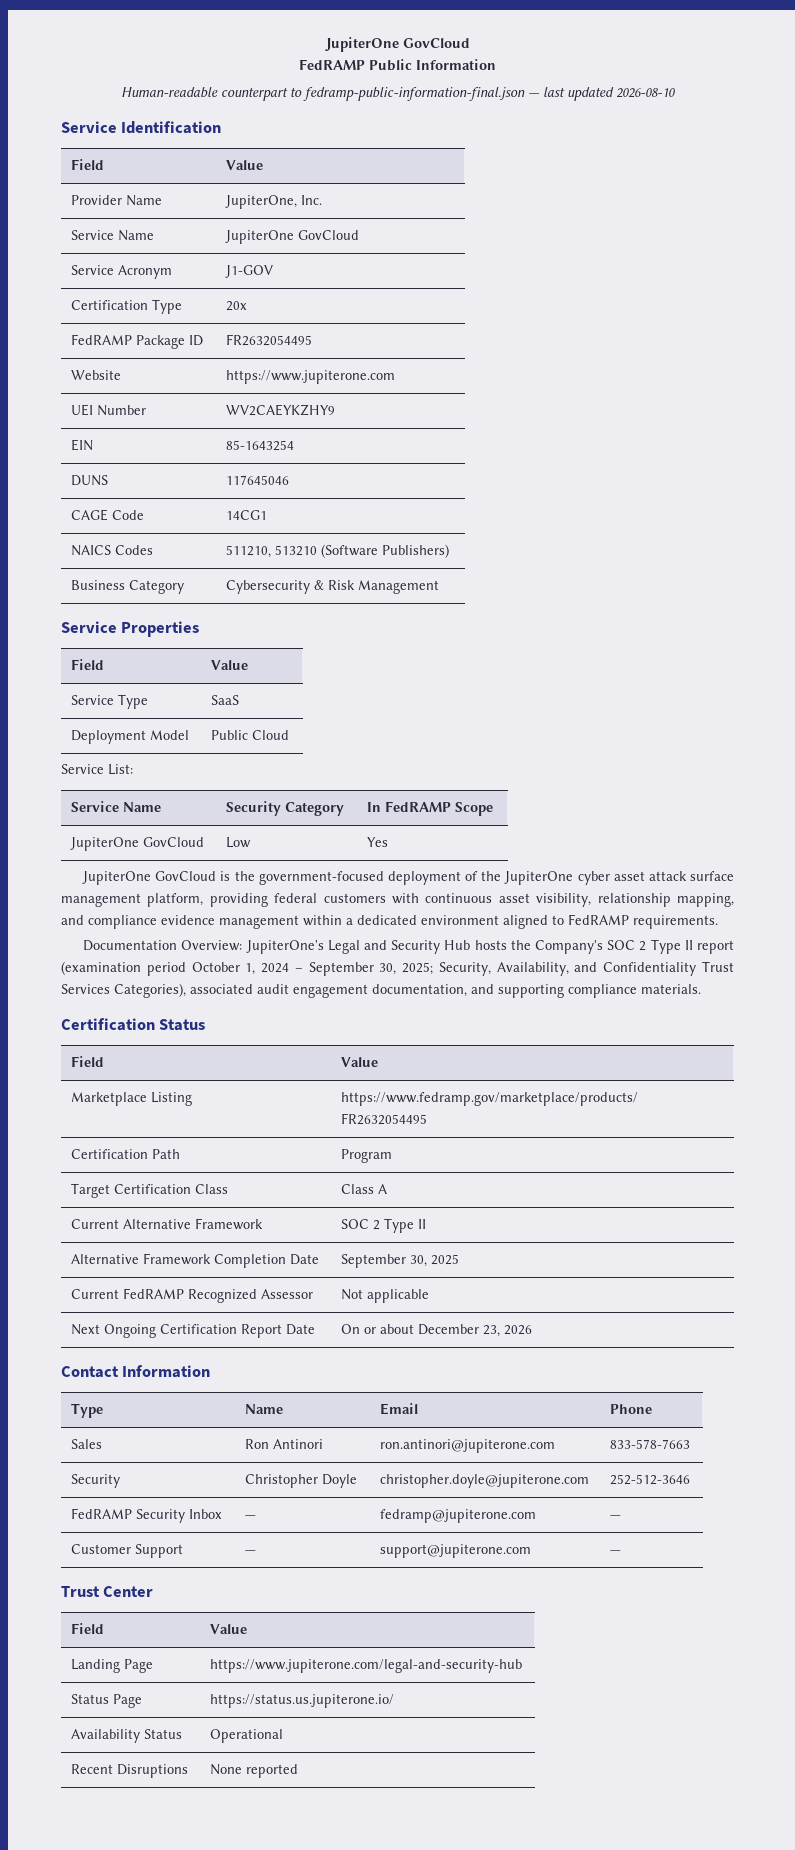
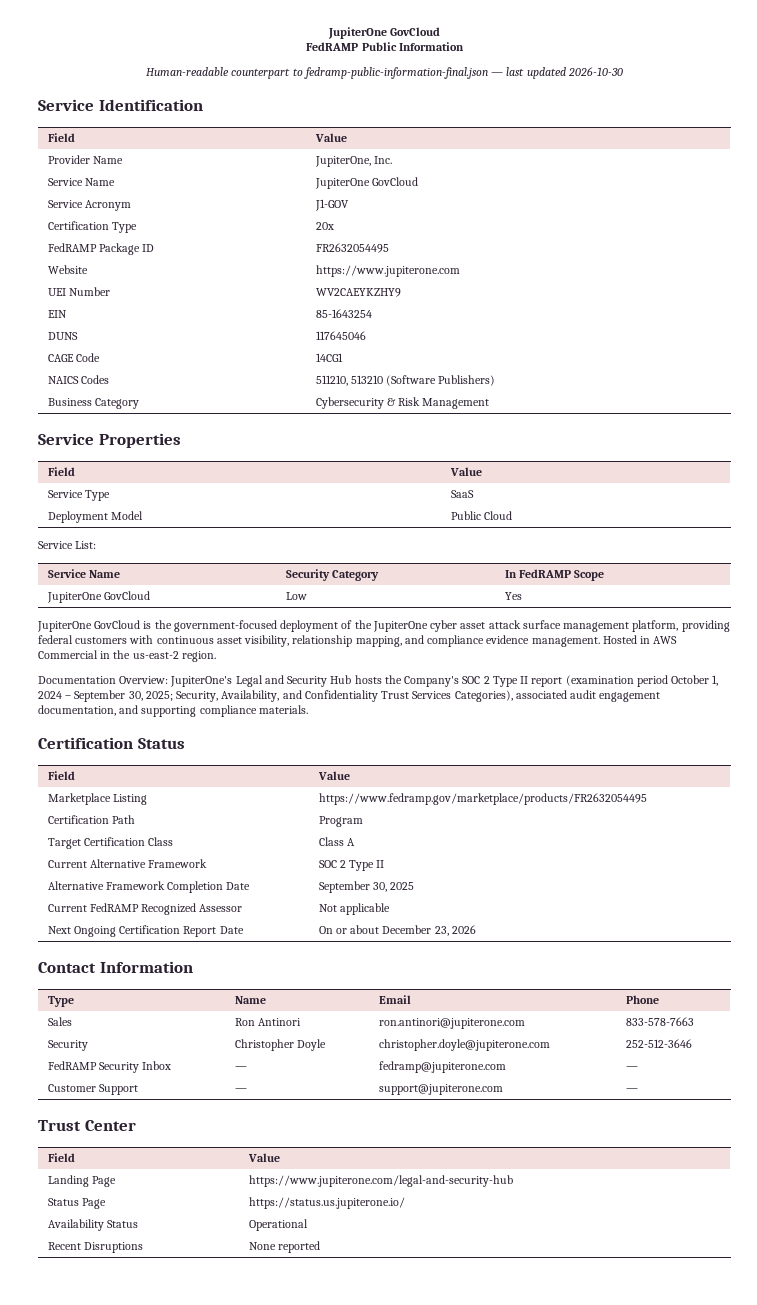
[616,88,675,98] 2026-08-10 -> [567,67,623,76] 2026-10-30
[219,914,718,929] management within a dedicated environment aligned to FedRAMP requirements. -> [531,635,678,647] [38,650,216,662] management. Hosted in AWS Commercial in the us-east-2 region.

